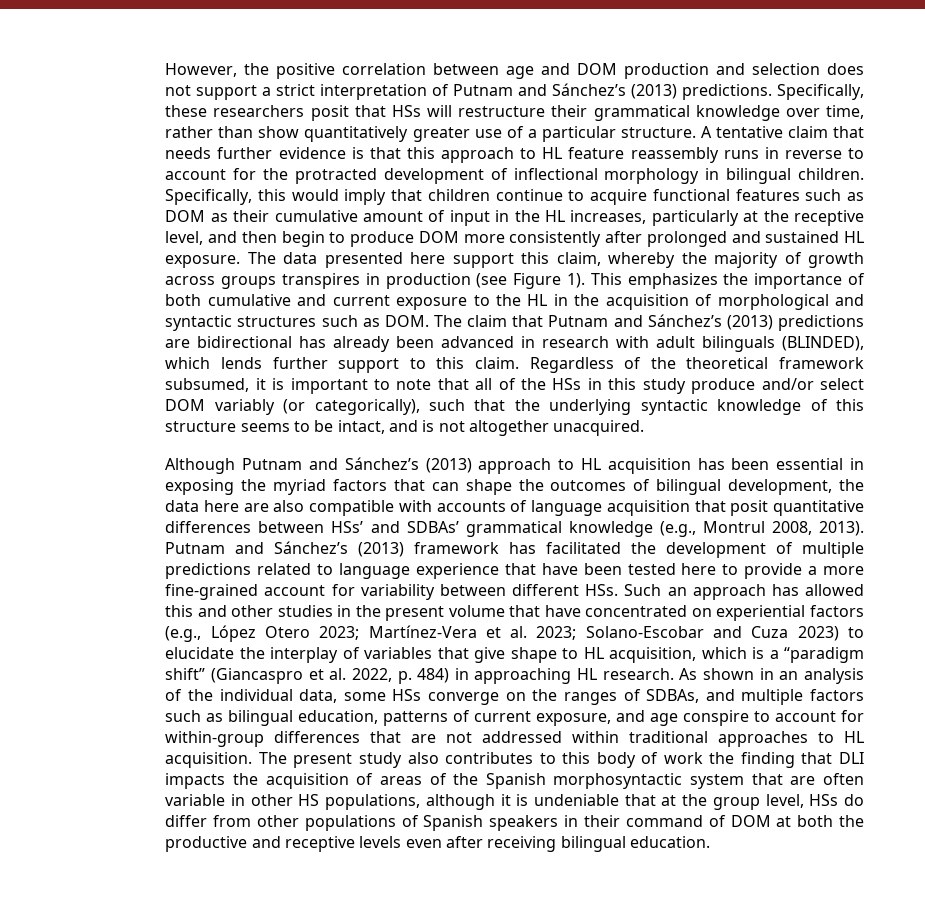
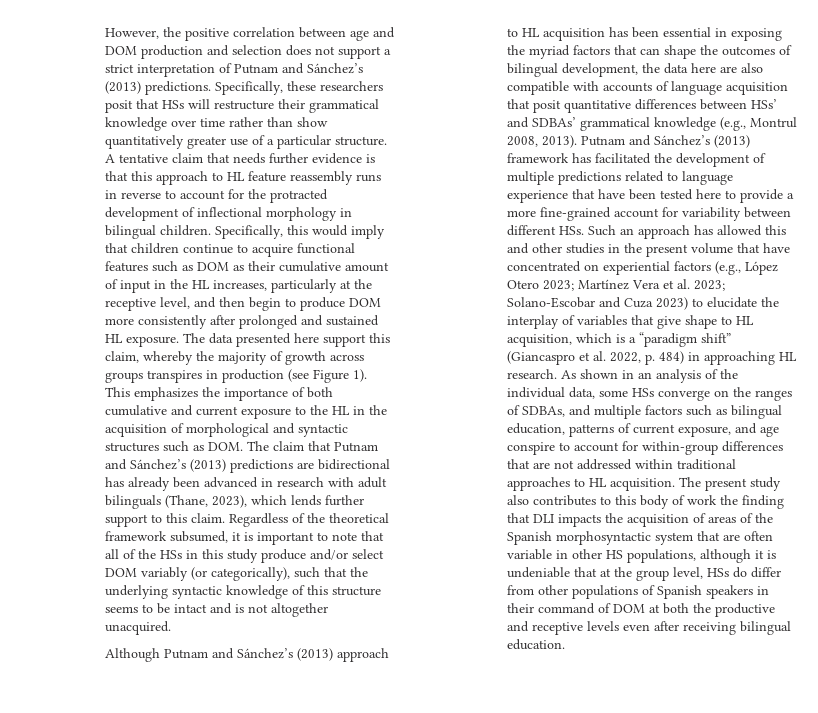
[826,105,864,119] time, -> [199,118,225,127] time
[782,336,864,351] (BLINDED), -> [164,495,247,508] (Thane, 2023),
[337,420,385,434] intact, -> [173,604,207,613] intact
[368,625,477,638] Martínez-Vera -> [577,279,660,290] Martínez Vera

